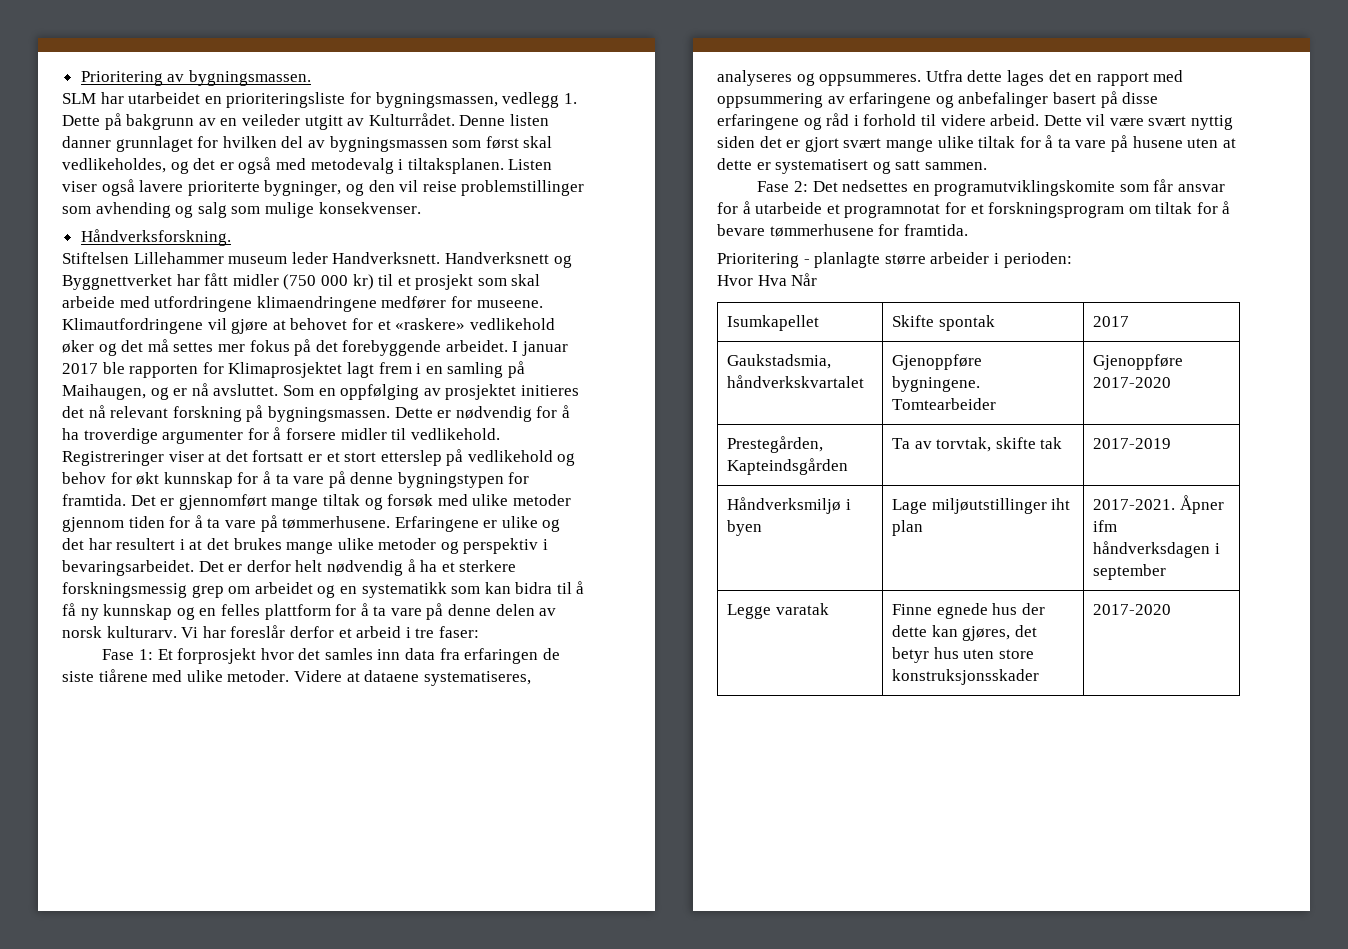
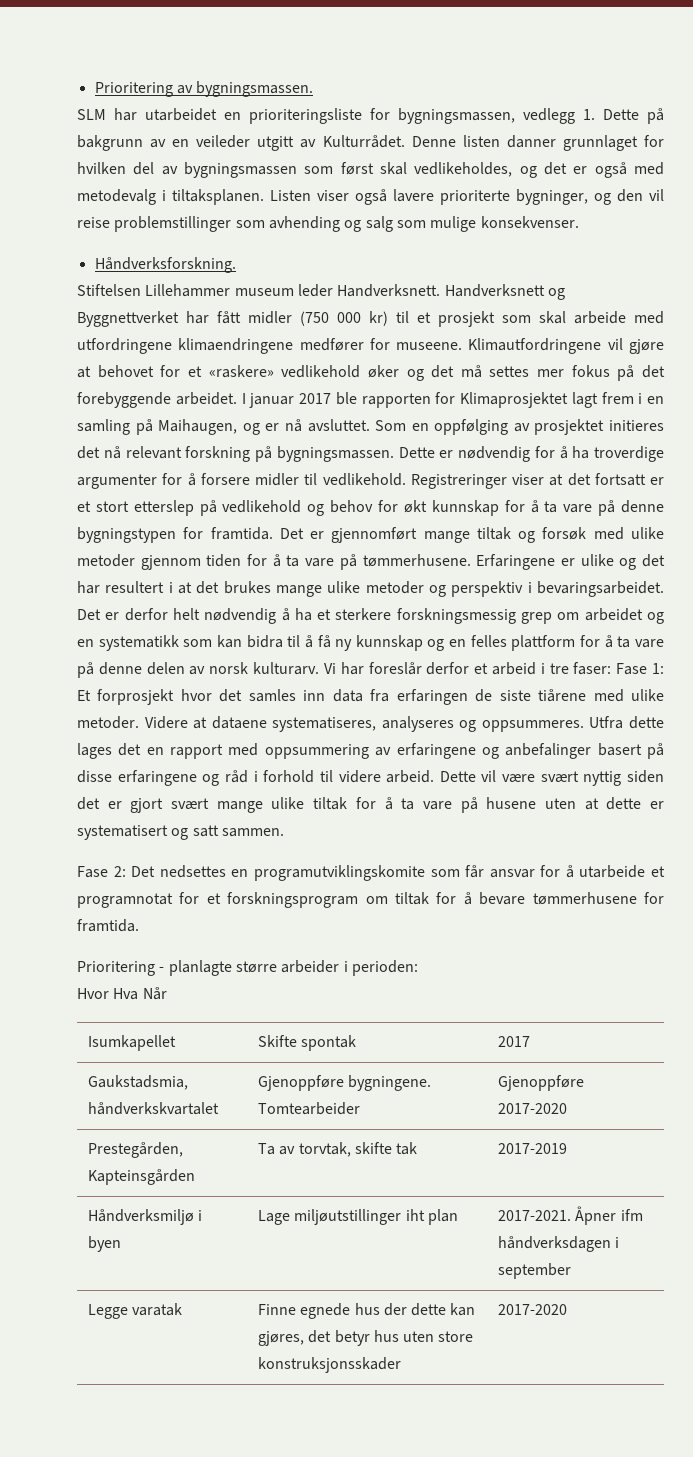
(479, 632) // -> (612, 668) none
[727,458,849,475] Kapteindsgården -> [87,1169,195,1185] Kapteinsgården

